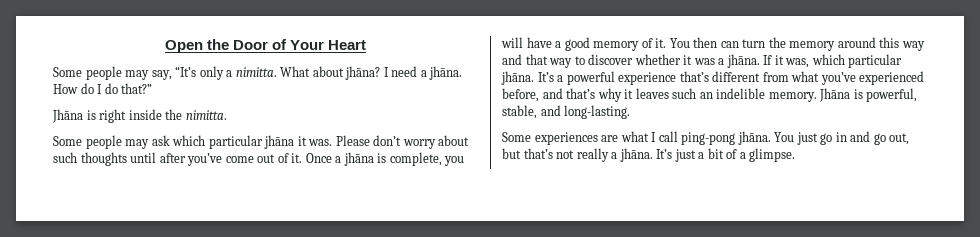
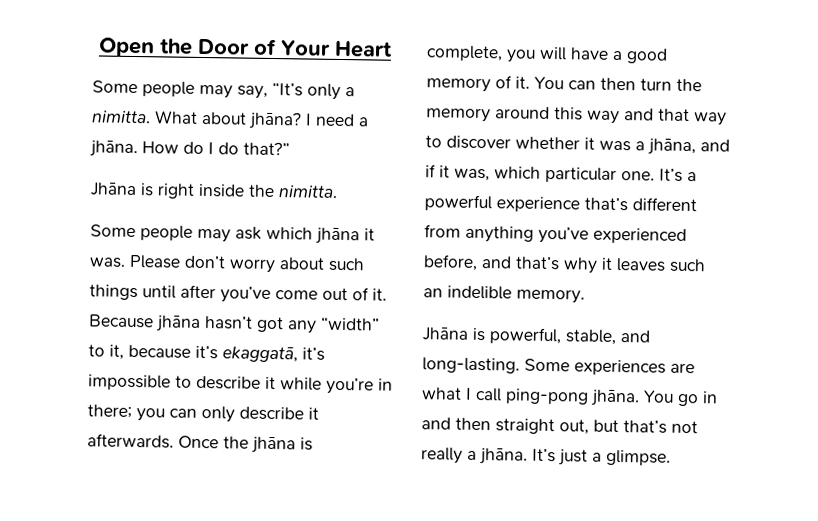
[208,135,263,149] particular -> (313, 233) none
[80,152,127,166] thoughts -> [89,284,138,301] things
[305,153,342,163] Once a -> [88,314,380,334] [88,344,325,363] [88,374,393,395] [87,404,319,423] [87,433,249,449] Because jhāna hasn’t got any “width” to it, because it’s ekaggatā, it’s impossible to describe it while you’re in there; you can only describe it afterwards. Once the
[693,37,739,48] then can -> [568,77,636,91] can then
[726,54,773,68] jhāna. If -> [647,138,730,156] [425,164,436,178] jhāna, and if
[501,71,534,85] jhāna. -> [621,171,655,181] one.
[791,71,820,82] what -> [465,225,534,243] anything
(817, 97) none -> (585, 296) //
(631, 112) // -> (520, 365) none
[796,132,818,145] just -> (674, 396) none
[873,133,886,145] go -> [455,417,555,435] then straight
[707,148,746,159] bit of a -> (602, 457) none

